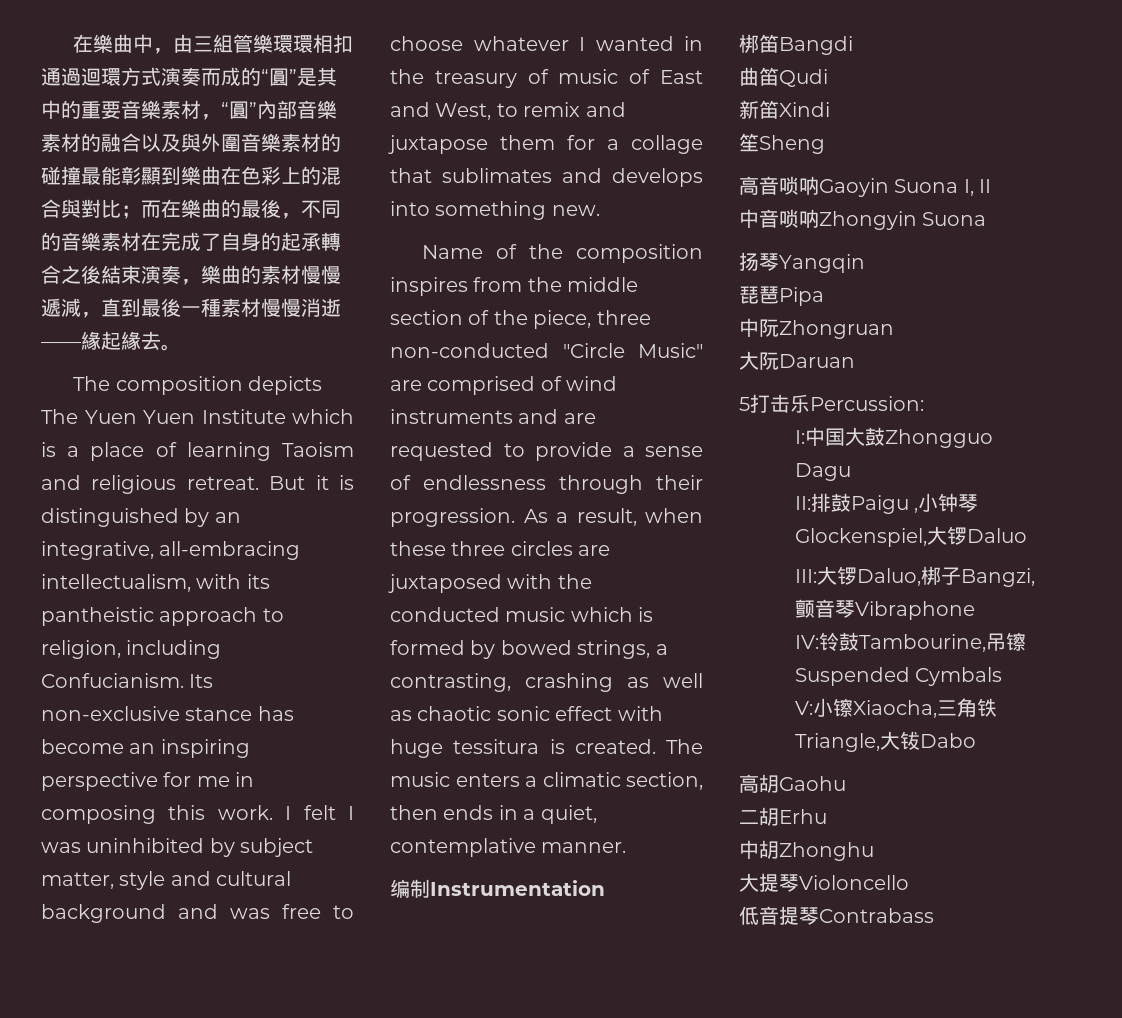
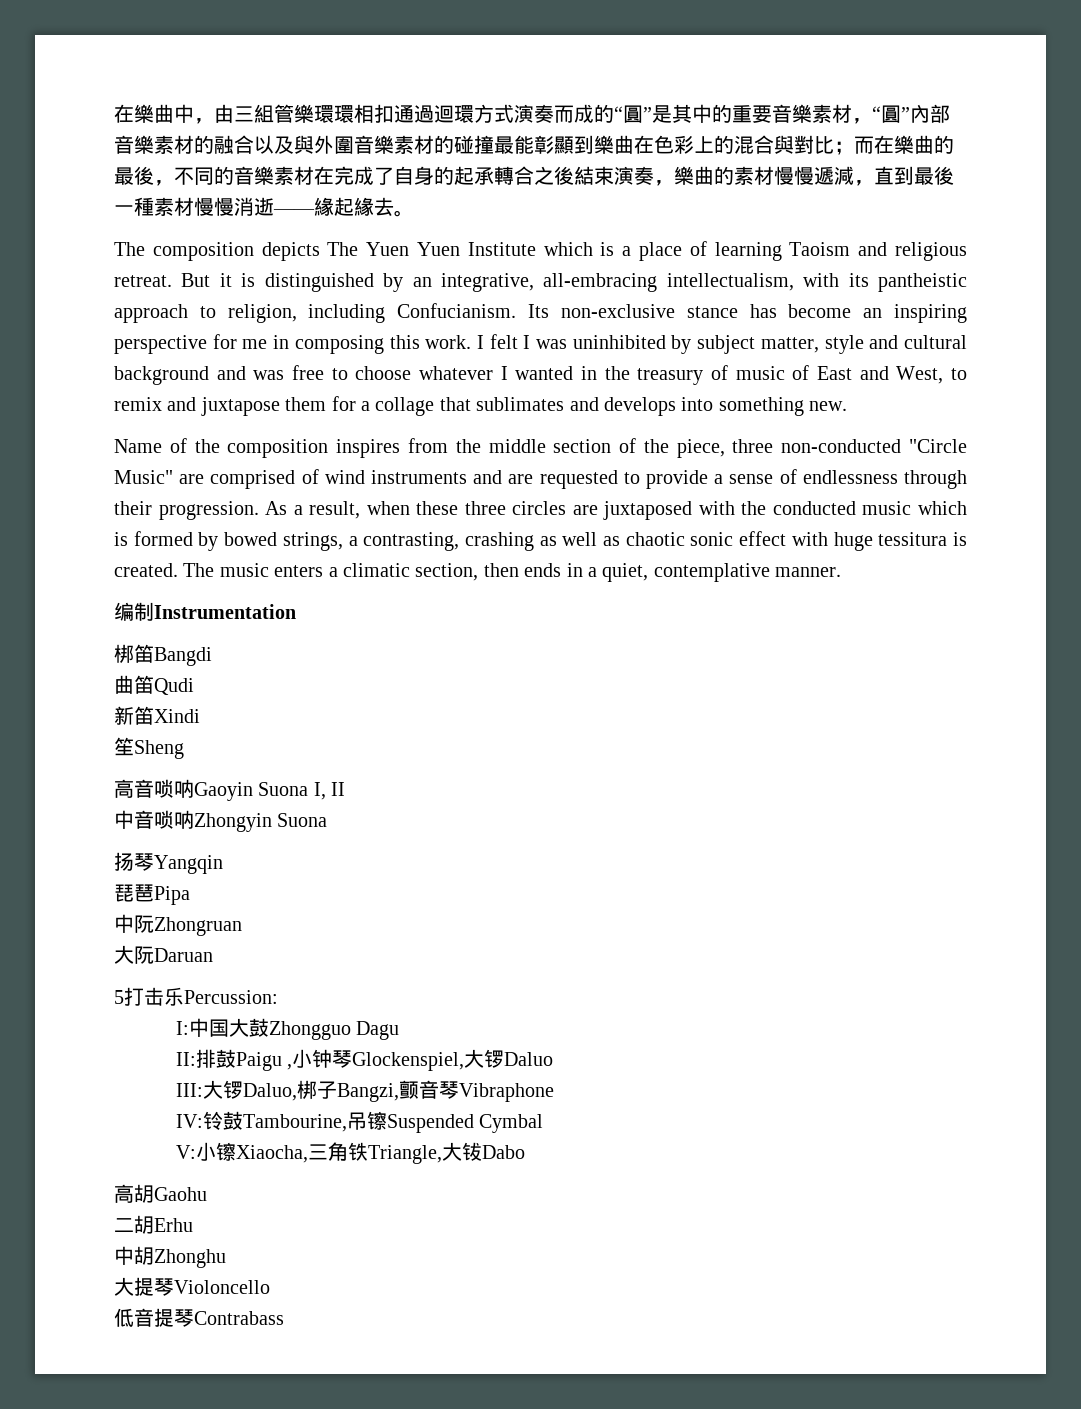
[914,667,1002,686] Cymbals -> [479,1114,544,1133] Cymbal

